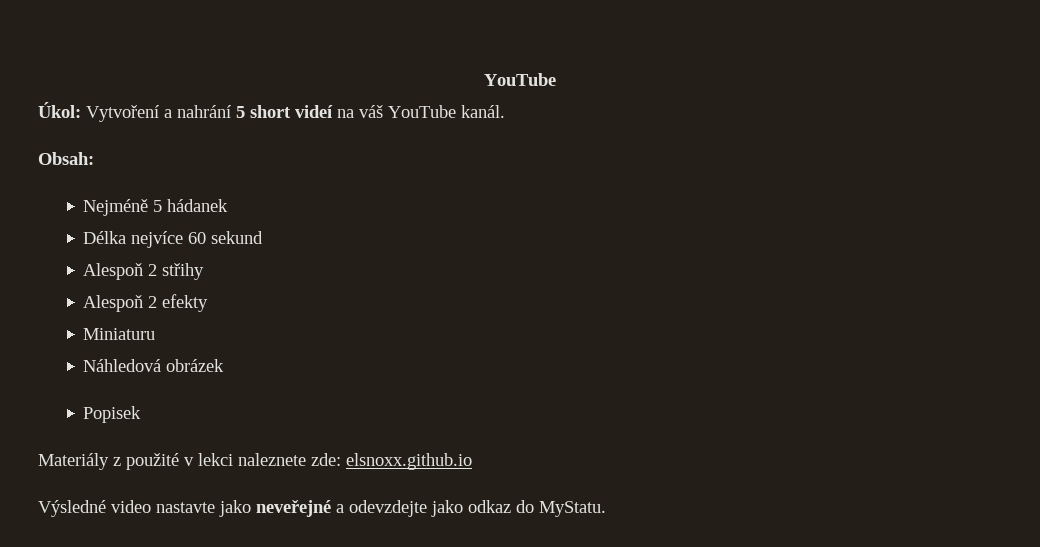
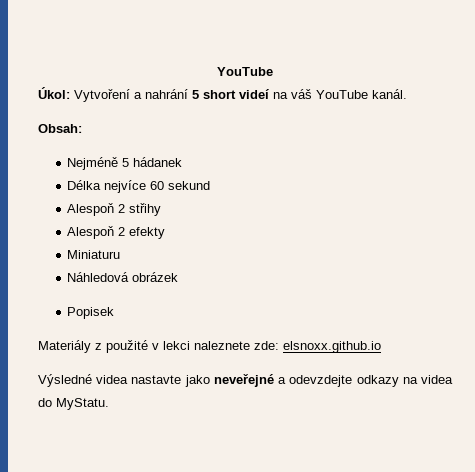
[111,500,151,513] video -> [96,375,129,384] videa
[431,500,511,517] jako odkaz -> [356,375,454,387] odkazy na videa

